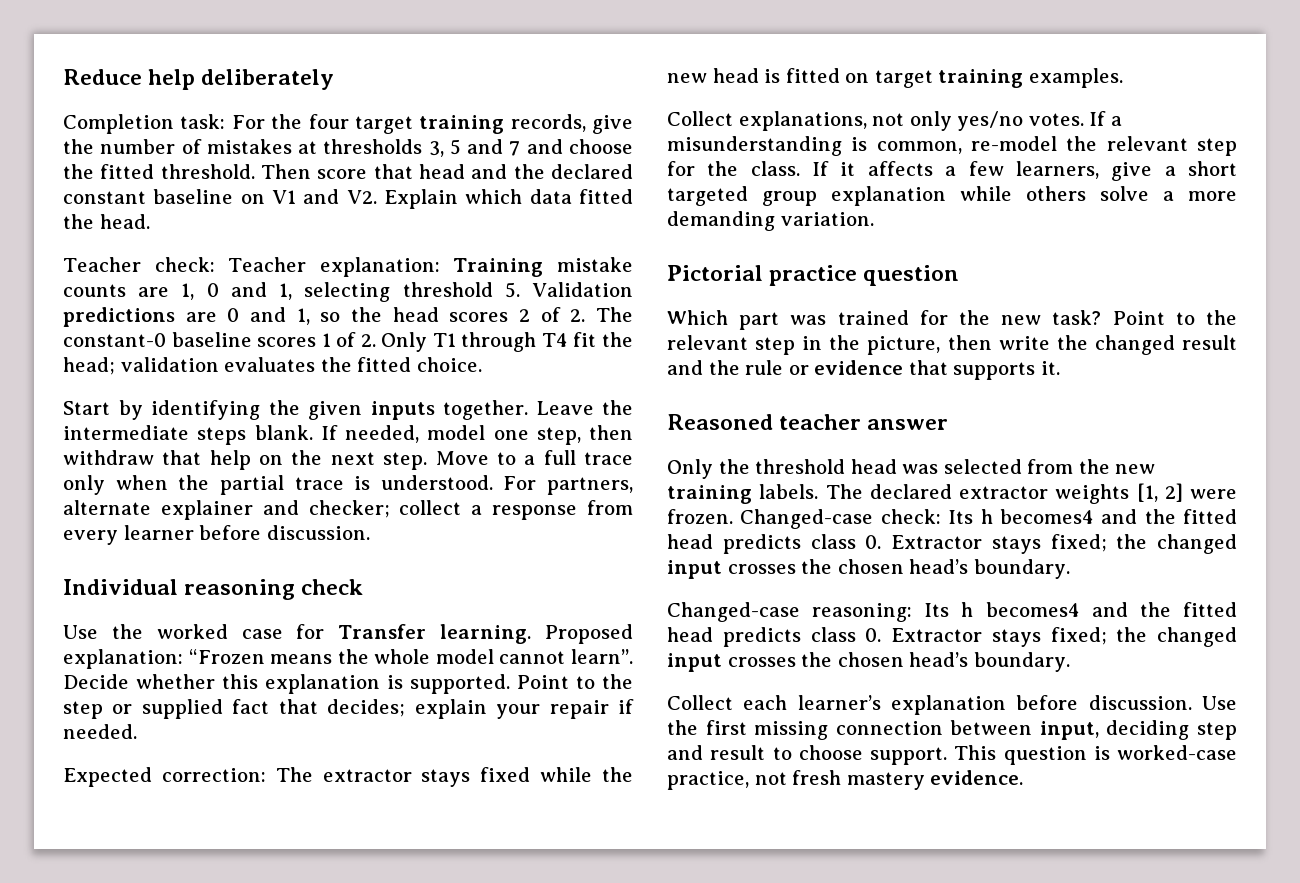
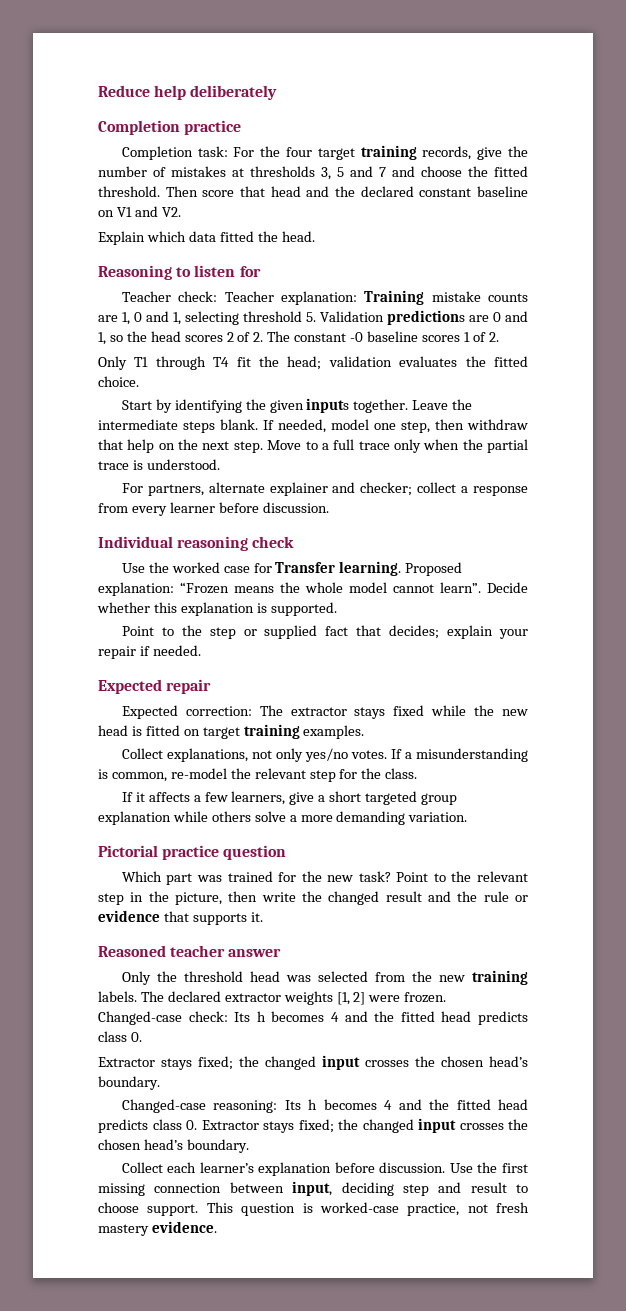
(335, 79) none -> [98,120,242,135] // Completion practice
(377, 197) none -> (181, 212) //
(150, 221) none -> [98,265,261,280] // Reasoning to listen for
[63,333,166,347] constant-0 -> [294,332,364,342] constant -0
(376, 340) none -> (499, 337) //
(493, 482) none -> (220, 464) //
(510, 684) none -> (337, 609) //
(137, 731) none -> [98,679,212,694] // Expected repair
(800, 168) none -> (418, 773) //
[999,509,1237,524] [667,534,882,554] becomes4 and the fitted head predicts class 0. -> [271,1011,529,1025] [98,1031,142,1042] becomes 4 and the fitted head predicts class 0. //
[985,602,1080,617] becomes4 -> [323,1099,393,1110] becomes 4

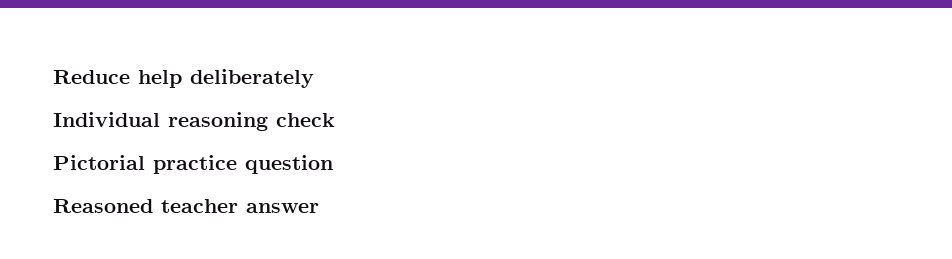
[98,120,242,135] [121,145,528,160] [98,166,528,180] [98,186,528,197] [98,206,181,217] [98,231,315,245] [98,265,261,280] [121,290,528,305] [98,310,528,325] [98,331,499,345] [98,356,528,370] [98,376,139,387] [121,398,473,413] [98,419,528,433] [98,439,528,453] [98,459,220,470] [121,482,528,496] [98,502,329,516] [98,536,295,551] [121,561,463,576] [98,582,528,596] [97,602,337,616] [121,625,528,639] [98,645,201,659] [98,679,212,694] [121,705,528,719] [98,724,365,739] [121,748,528,762] [98,768,418,782] [121,791,457,805] [98,811,468,825] [98,845,287,860] [121,871,529,885] [98,891,528,905] [98,910,263,925] [98,945,282,957] [121,970,528,985] [98,991,447,1005] [98,1011,529,1025] [98,1031,142,1042] [98,1055,528,1070] [98,1076,160,1090] [121,1099,529,1113] [98,1118,528,1133] [98,1139,249,1153] [121,1162,528,1176] [98,1181,528,1196] [98,1202,529,1216] [98,1221,217,1236] Completion practice // Completion task: For the four target training records, give the number of mistakes at thresholds 3, 5 and 7 and choose the fitted threshold. Then score that head and the declared constant baseline on V1 and V2. // Explain which data fitted the head. // Reasoning to listen for // Teacher check: Teacher explanation: Training mistake counts are 1, 0 and 1, selecting threshold 5. Validation predictions are 0 and 1, so the head scores 2 of 2. The constant -0 baseline scores 1 of 2. // Only T1 through T4 fit the head; validation evaluates the fitted choice. // Start by identifying the given inputs together. Leave the intermediate steps blank. If needed, model one step, then withdraw that help on the next step. Move to a full trace only when the partial trace is understood. // For partners, alternate explainer and checker; collect a response from every learner before discussion. // Individual reasoning check // Use the worked case for Transfer learning. Proposed explanation: “Frozen means the whole model cannot learn”. Decide whether this explanation is supported. // Point to the step or supplied fact that decides; explain your repair if needed. // Expected repair // Expected correction: The extractor stays fixed while the new head is fitted on target training examples. // Collect explanations, not only yes/no votes. If a misunderstanding is common, re-model the relevant step for the class. // If it affects a few learners, give a short targeted group explanation while others solve a more demanding variation. // Pictorial practice question // Which part was trained for the new task? Point to the relevant step in the picture, then write the changed result and the rule or evidence that supports it. // Reasoned teacher answer // Only the threshold head was selected from the new training labels. The declared extractor weights [1, 2] were frozen. Changed-case check: Its h becomes 4 and the fitted head predicts class 0. // Extractor stays fixed; the changed input crosses the chosen head’s boundary. // Changed-case reasoning: Its h becomes 4 and the fitted head predicts class 0. Extractor stays fixed; the changed input crosses the chosen head’s boundary. // Collect each learner’s explanation before discussion. Use the first missing connection between input, deciding step and result to choose support. This question is worked-case practice, not fresh mastery evidence. -> [53,112,335,131] [53,155,333,174] [53,199,319,213] Individual reasoning check // Pictorial practice question // Reasoned teacher answer

